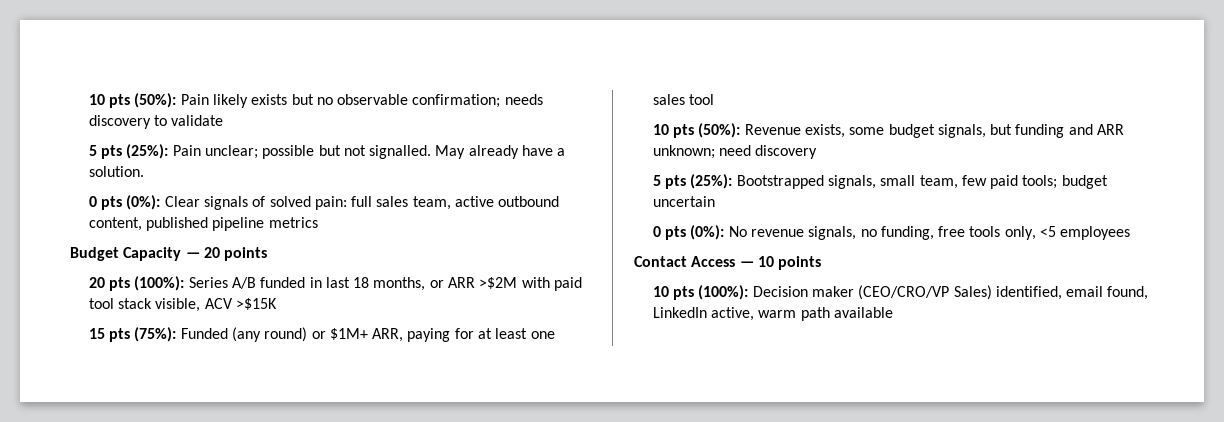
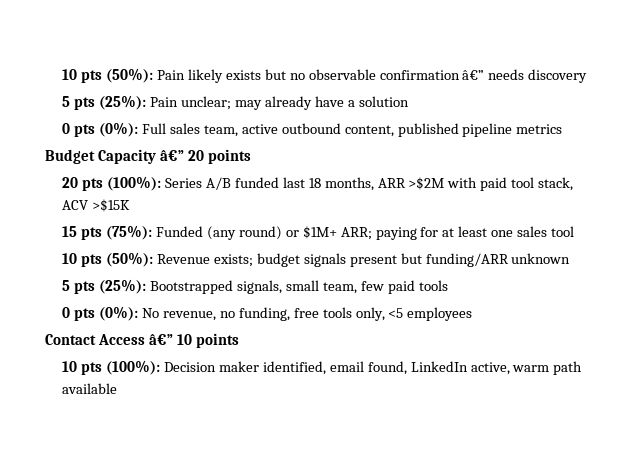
[412,94,501,108] confirmation; -> [379,70,485,80] confirmation â€”
[153,115,224,126] to validate -> (588, 76) none
[262,145,466,159] possible but not signalled. May -> [234,100,262,110] may
[88,166,144,177] [88,195,373,210] solution. // 0 pts (0%): Clear signals of solved pain: full -> [358,96,409,107] [62,122,167,137] solution // 0 pts (0%): Full
[185,252,200,258] — -> [159,150,184,161] â€”
[309,277,322,288] in -> (279, 182) none
[429,280,444,288] or -> (374, 184) none
[117,298,201,312] stack visible, -> [538,177,574,191] stack,
[372,328,404,342] ARR, -> [340,227,372,240] ARR;
[804,124,1125,138] [652,145,818,159] exists, some budget signals, but funding and ARR unknown; need discovery -> [213,253,571,267] exists; budget signals present but funding/ARR unknown
[1022,175,1108,189] [652,196,715,207] tools; budget uncertain -> [418,280,448,291] tools
[750,226,857,240] revenue signals, -> [162,311,216,321] revenue,
[739,261,754,267] — -> [148,334,173,345] â€”
[858,285,992,300] (CEO/CRO/VP Sales) -> (259, 366) none

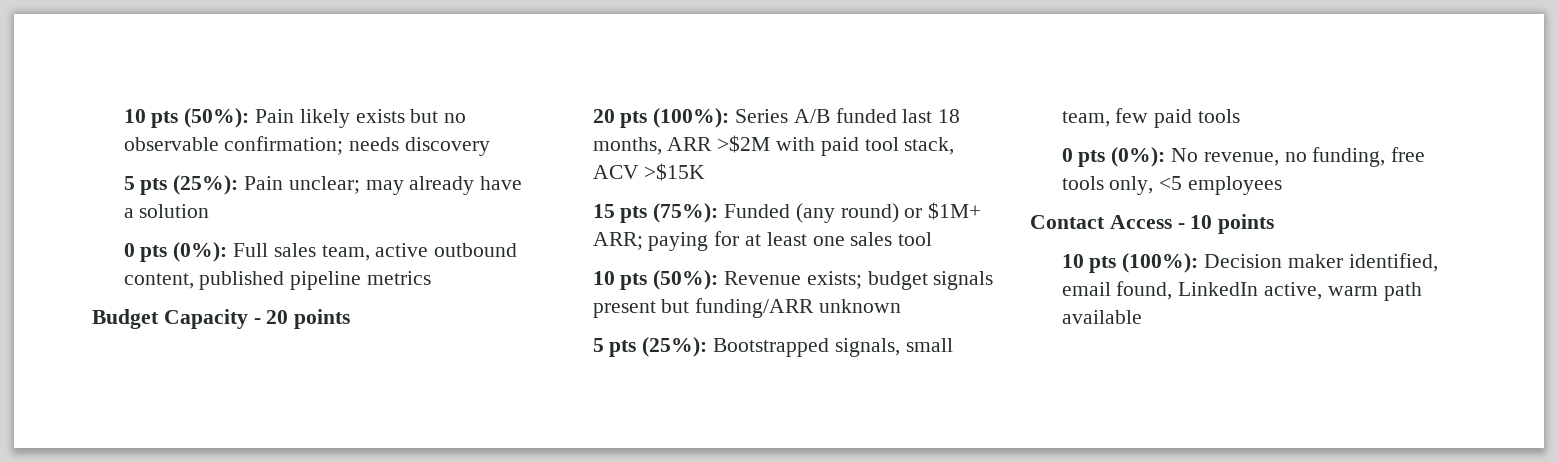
[379,70,485,80] confirmation â€” -> [224,136,344,155] confirmation;
[159,150,184,161] â€” -> [253,318,261,324] -
[148,334,173,345] â€” -> [1177,223,1185,229] -

